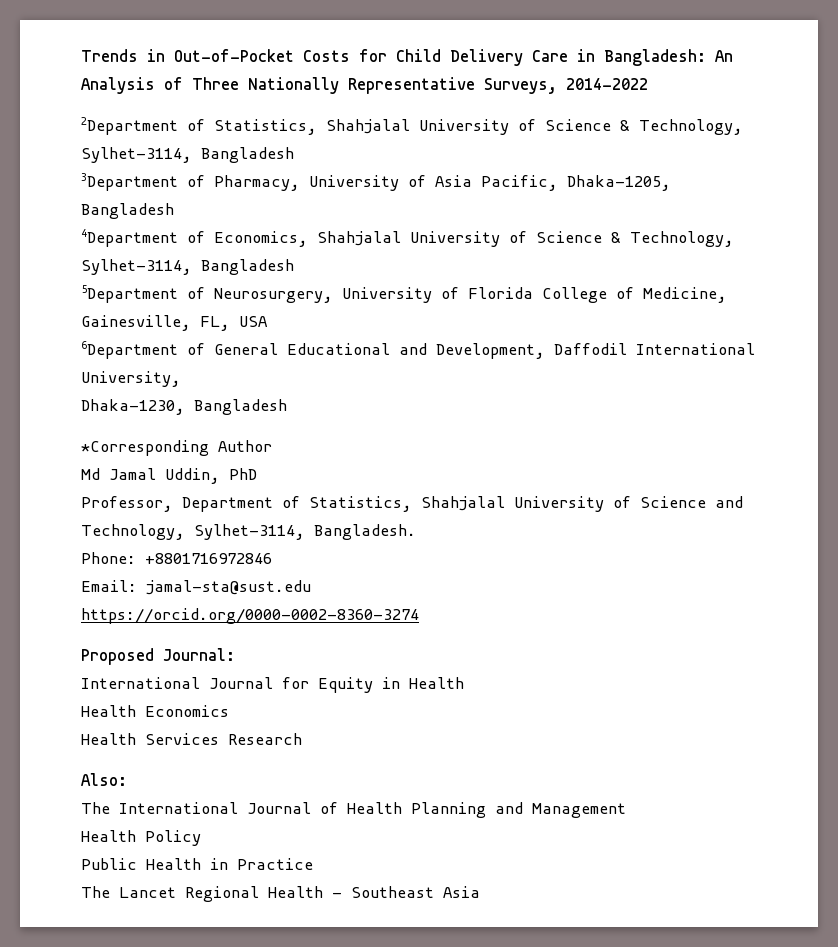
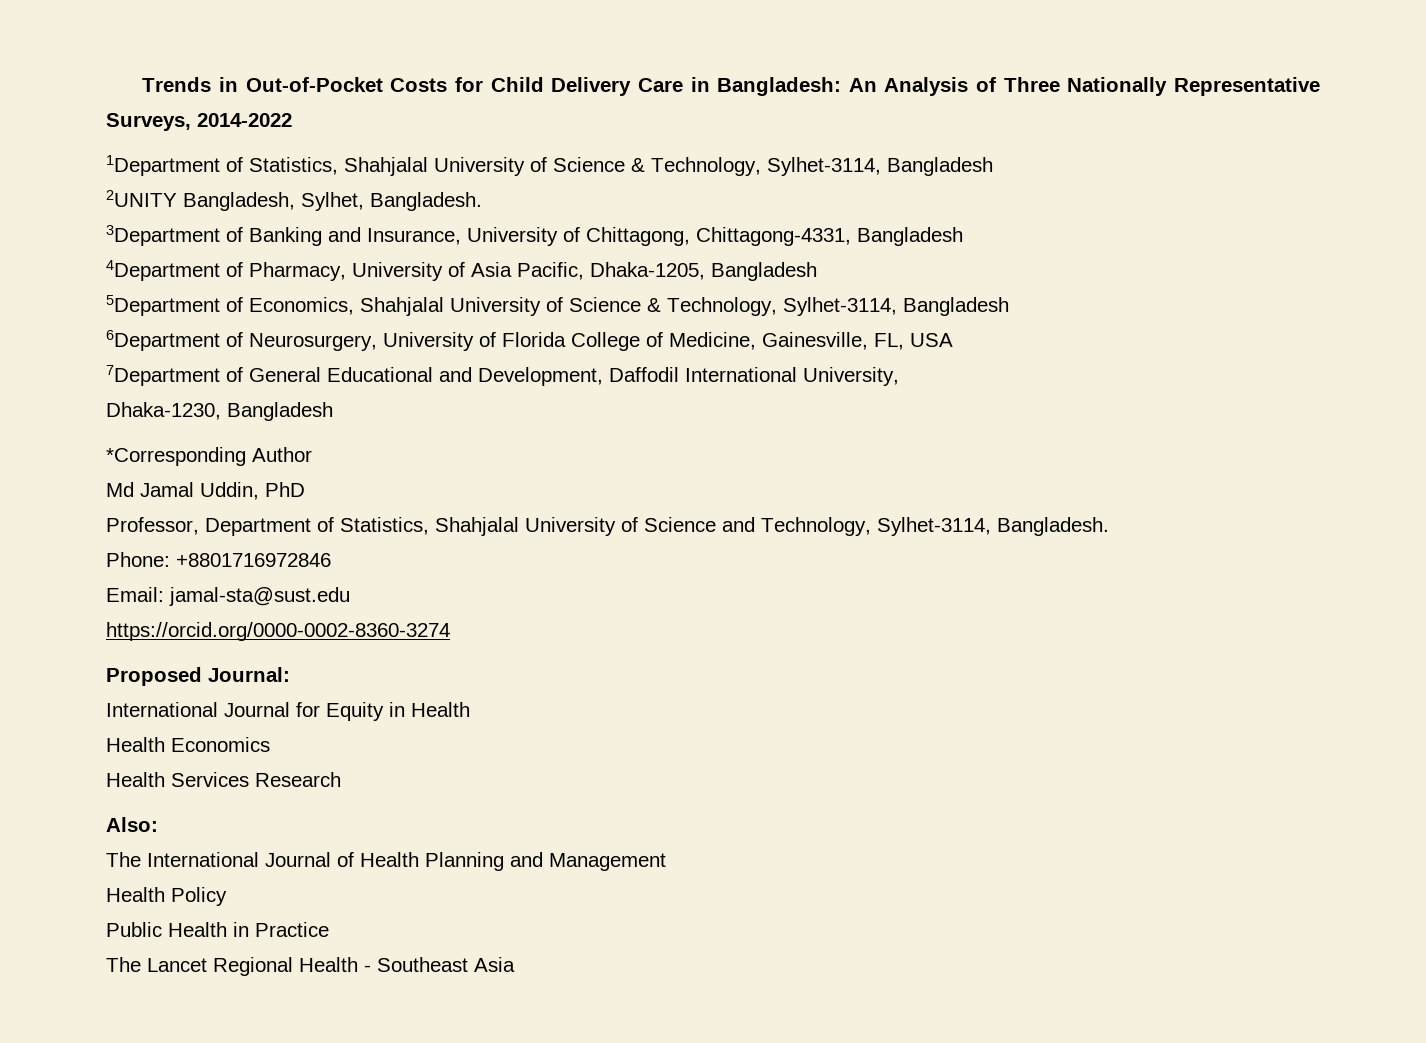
[81,117,178,135] 2Department -> [106,155,220,176] 1Department
[81,173,178,191] 3Department -> [106,190,482,211] [106,225,963,246] [106,260,220,281] 2UNITY Bangladesh, Sylhet, Bangladesh. // 3Department of Banking and Insurance, University of Chittagong, Chittagong-4331, Bangladesh // 4Department
[81,229,178,247] 4Department -> [106,295,220,316] 5Department
[81,285,178,303] 5Department -> [106,330,220,351] 6Department
[81,341,178,359] 6Department -> [106,365,220,386] 7Department

